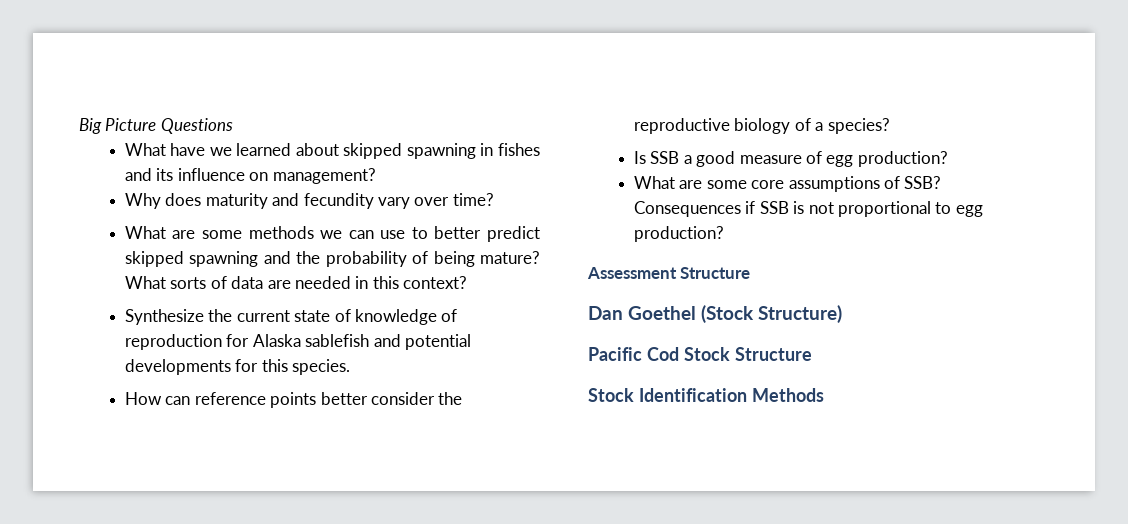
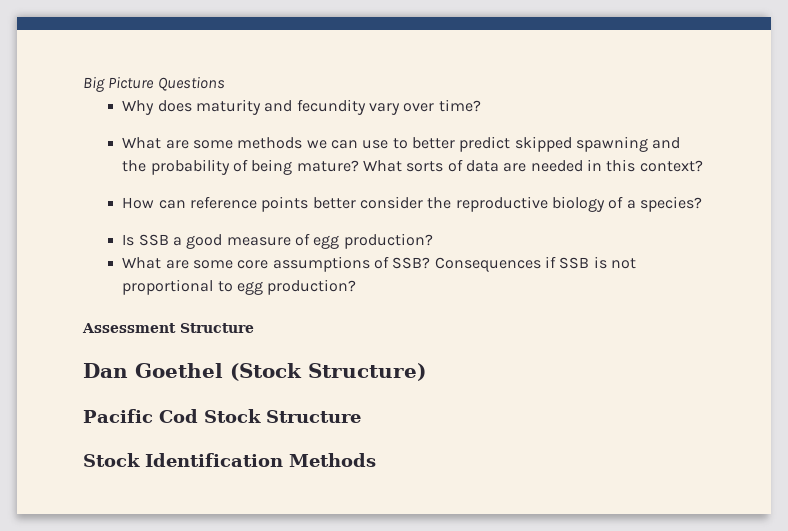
[124,143,540,159] [124,168,376,184] // What have we learned about skipped spawning in fishes and its influence on management? -> (225, 83) none
[124,309,458,325] [124,334,472,350] [124,359,351,375] // Synthesize the current state of knowledge of reproduction for Alaska sablefish and potential developments for this species. -> (703, 166) none

